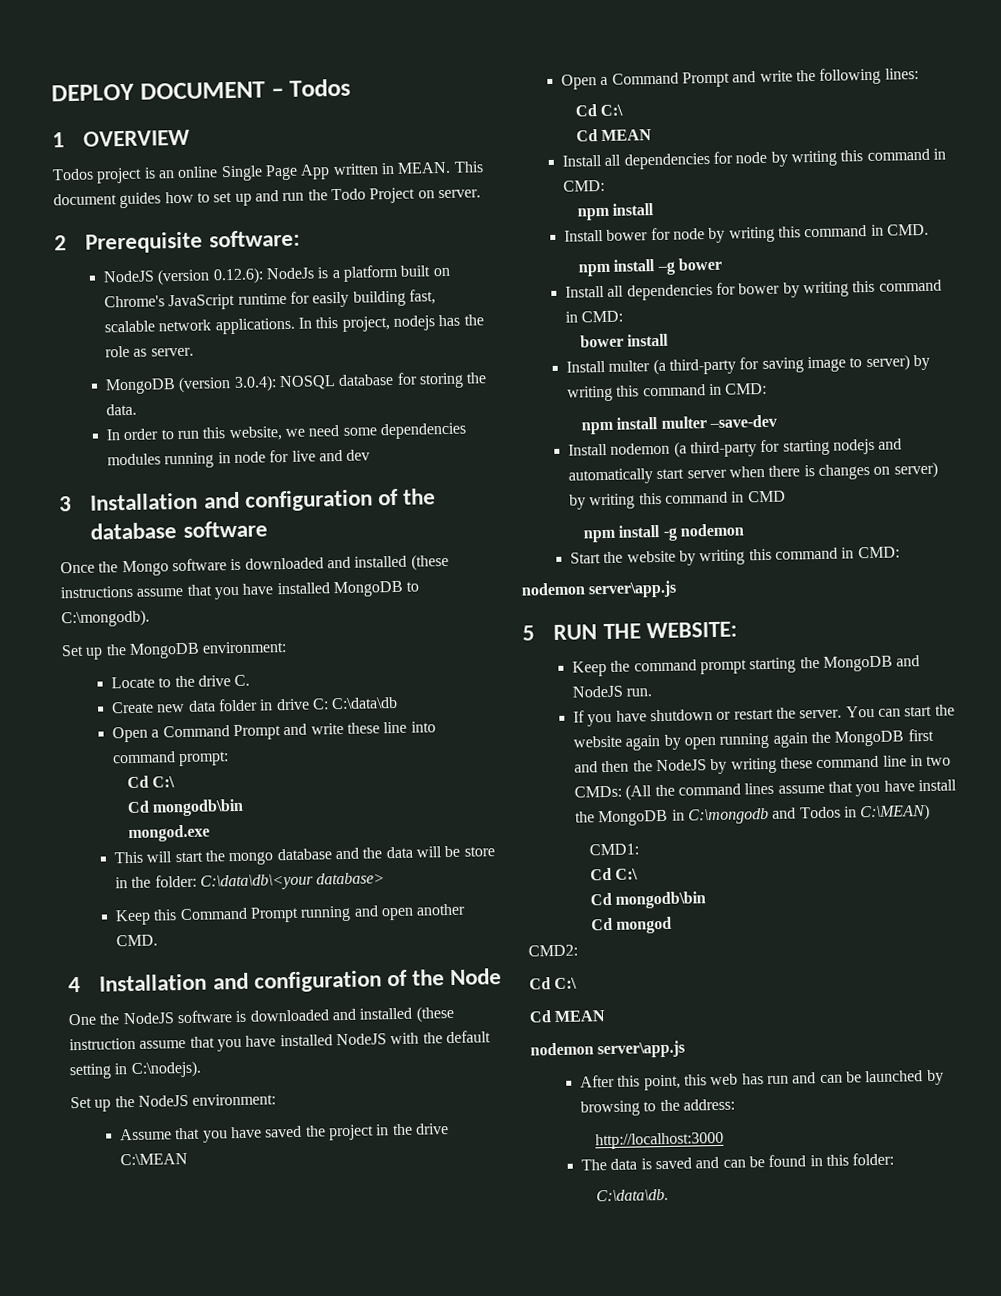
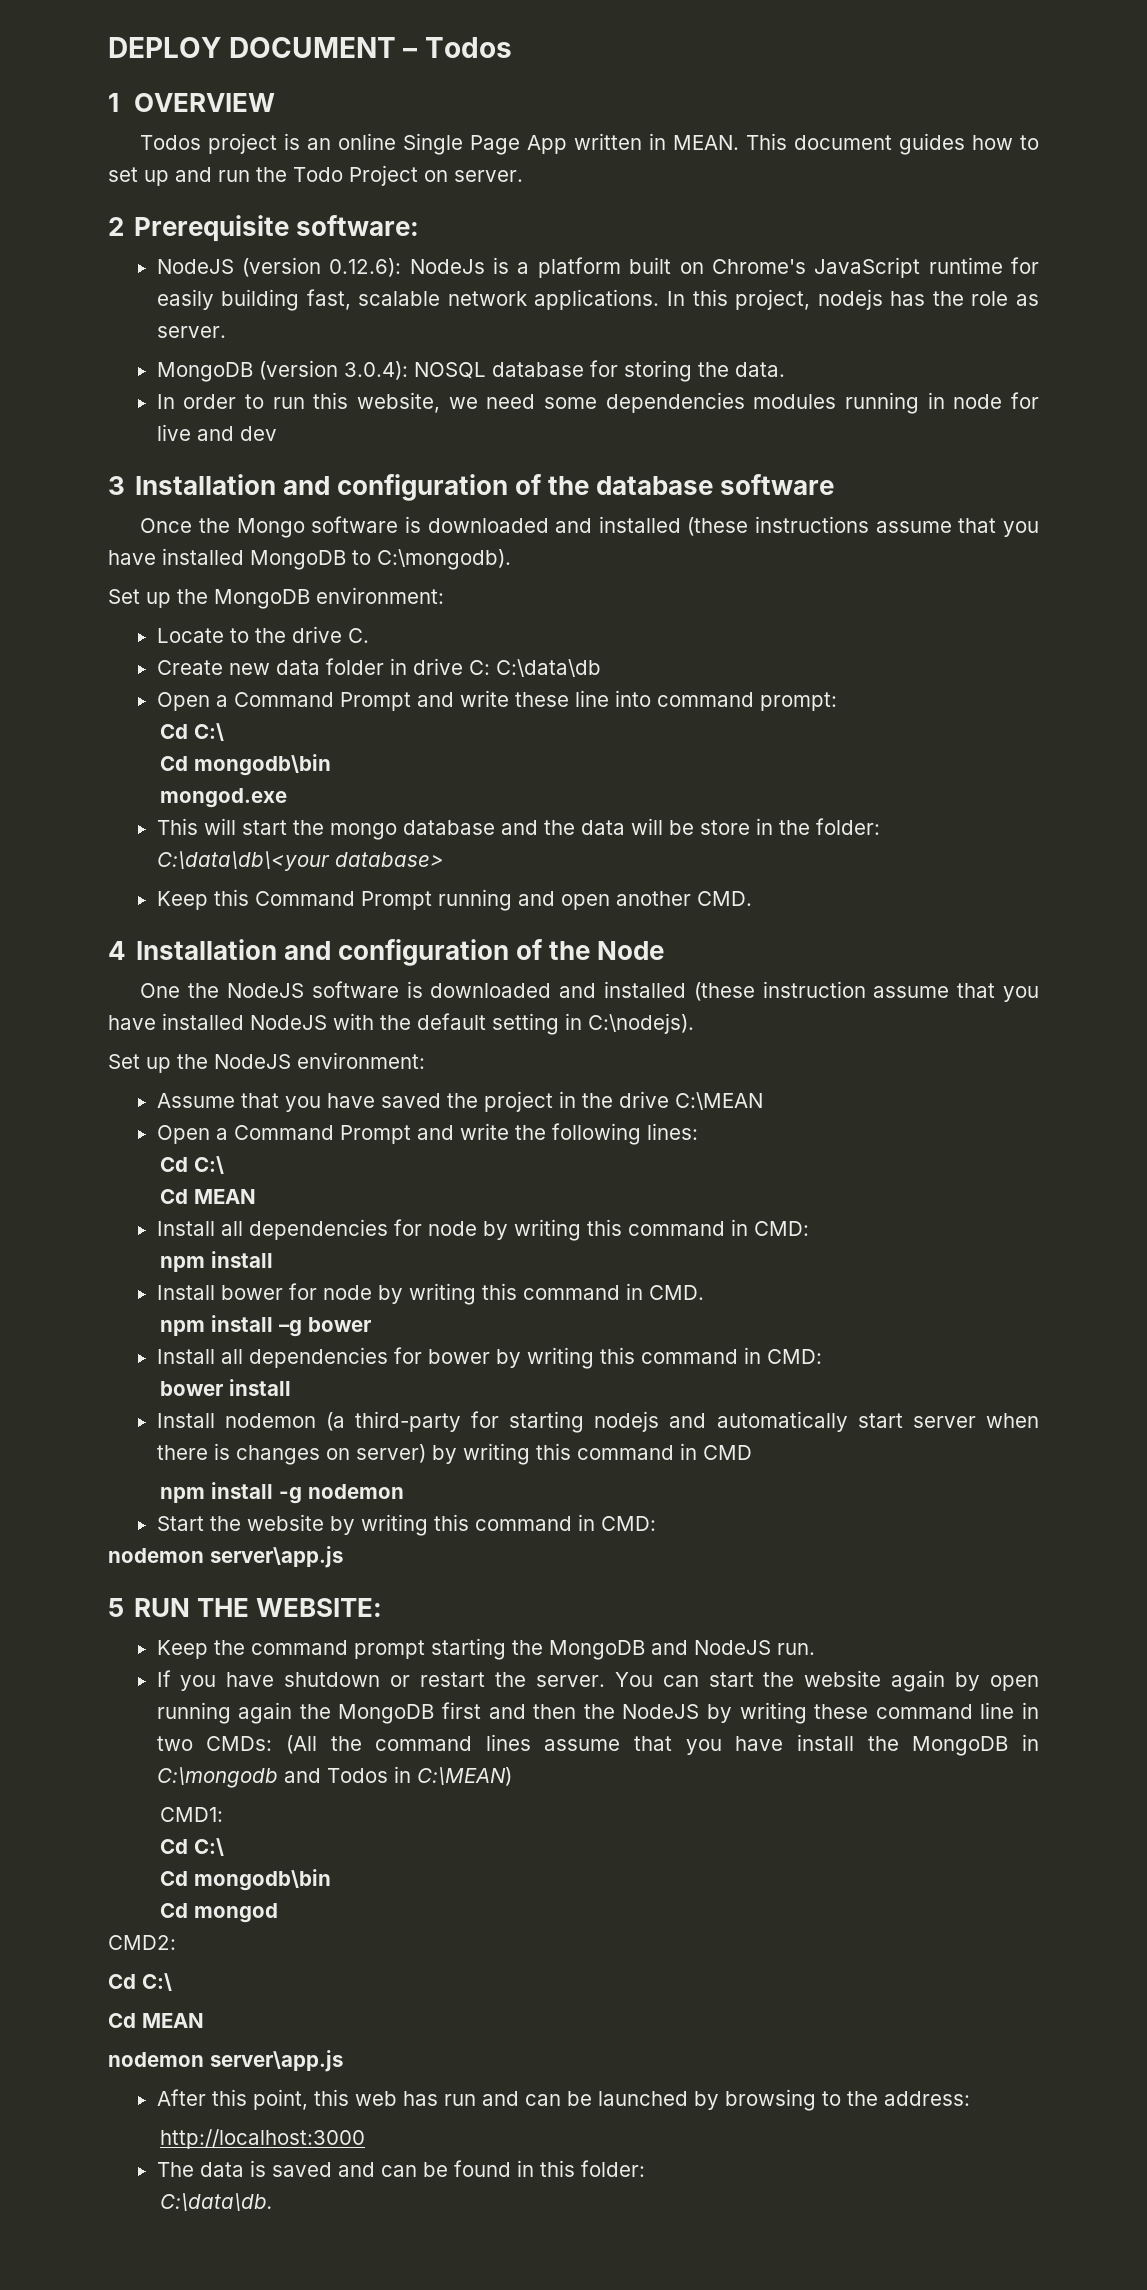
[566,354,930,376] [567,382,768,402] [580,414,777,435] // Install multer (a third-party for saving image to server) by writing this command in CMD: // npm install multer –save-dev -> (292, 1387) none

